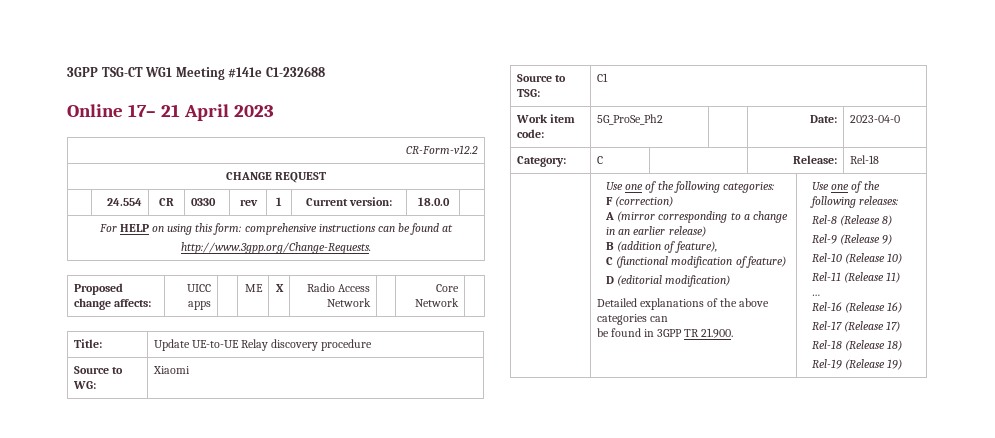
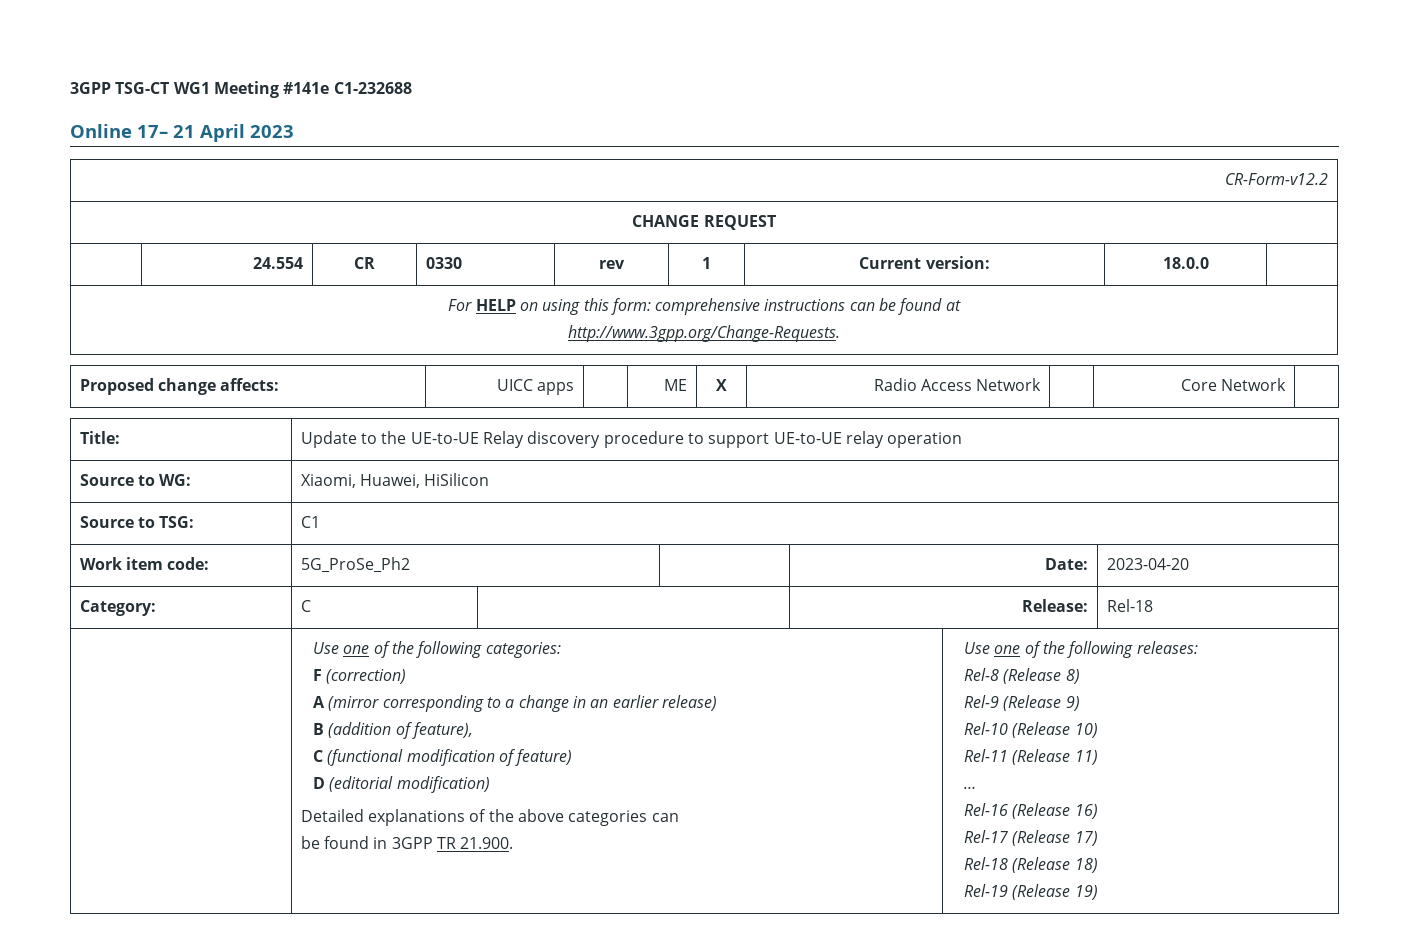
(190, 345) none -> [360,431,407,444] to the
(373, 345) none -> [687,431,963,448] to support UE-to-UE relay operation
[152,366,190,374] Xiaomi -> [300,473,490,488] Xiaomi, Huawei, HiSilicon
[849,115,900,123] 2023-04-0 -> [1106,558,1189,570] 2023-04-20

